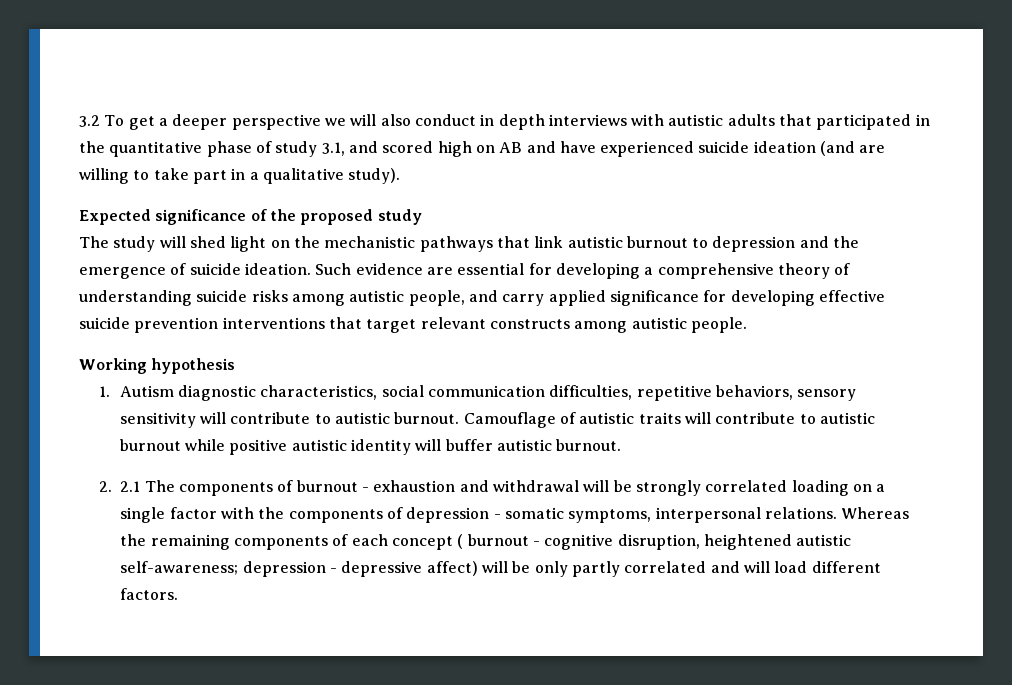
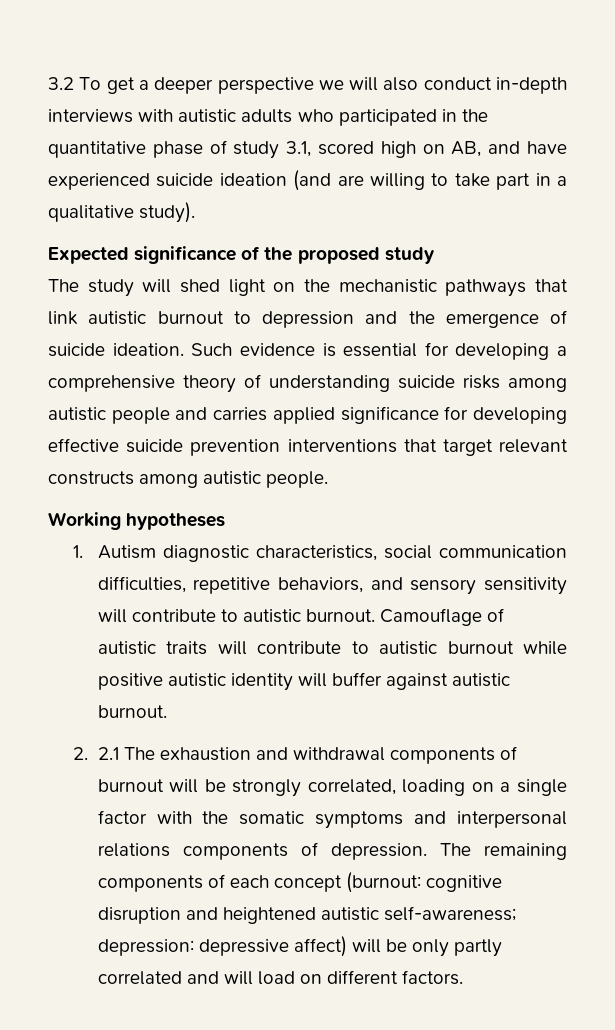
[480,114,545,130] in depth -> [496,77,568,94] in-depth
[779,114,813,126] that -> [297,109,334,122] who
[348,141,378,153] and -> (312, 149) none
[499,142,523,153] AB -> [451,141,482,157] AB,
[426,267,453,275] are -> [322,343,336,357] is
[408,290,545,306] people, and carry -> [111,407,268,424] people and carries
[151,358,236,374] hypothesis -> [126,513,226,530] hypotheses
(794, 392) none -> [370,577,403,590] and
(493, 445) none -> [386,673,449,690] against
[179,480,579,496] components of burnout - exhaustion and withdrawal -> [159,746,518,764] [97,779,164,792] exhaustion and withdrawal components of burnout
[705,480,788,492] correlated -> [307,779,396,795] correlated,
[288,507,910,523] [120,534,147,546] components of depression - somatic symptoms, interpersonal relations. Whereas the -> [239,811,567,829] [97,842,471,860] somatic symptoms and interpersonal relations components of depression. The
[457,534,700,550] ( burnout - cognitive disruption, -> [346,872,503,893] [97,907,218,924] (burnout: cognitive disruption and
[242,561,338,577] depression - -> [97,939,194,956] depression:
(808, 567) none -> [300,974,323,984] on

